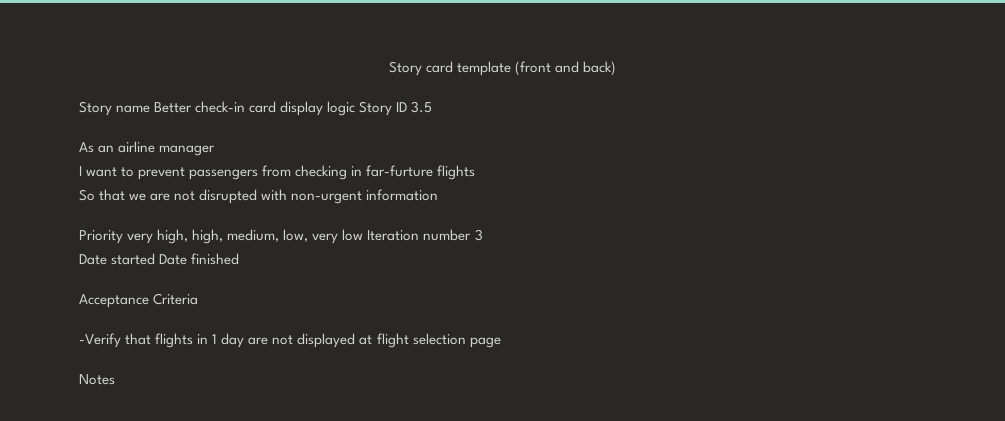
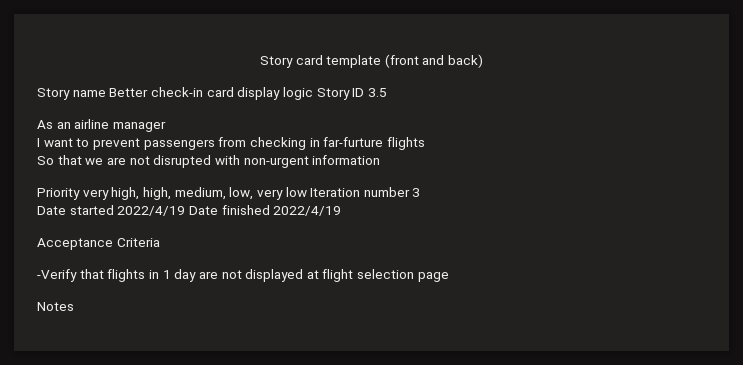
(156, 259) none -> [117,206,186,216] 2022/4/19
(240, 259) none -> [273,206,342,216] 2022/4/19

